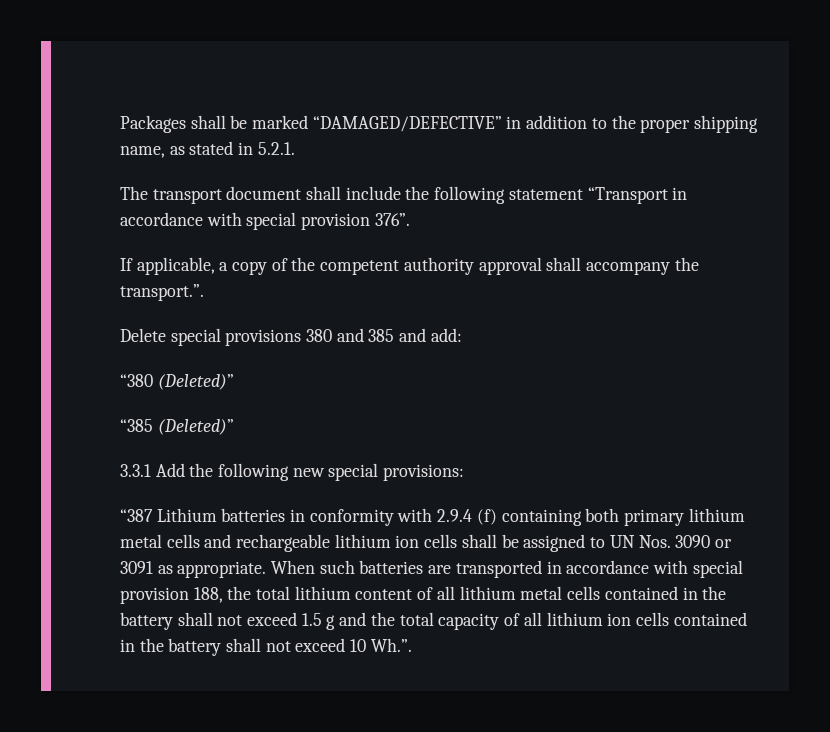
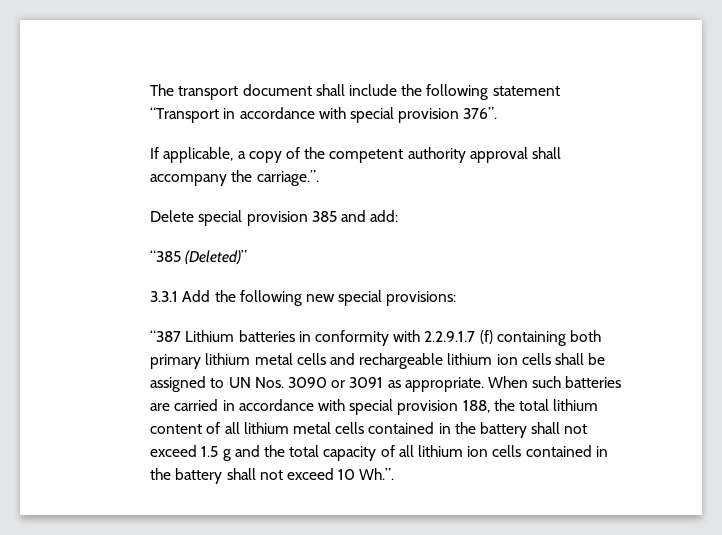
[119,115,759,133] [119,141,295,158] Packages shall be marked “DAMAGED/DEFECTIVE” in addition to the proper shipping name, as stated in 5.2.1. // -> (150, 90) none
[119,284,204,301] transport.”. -> [256,170,319,186] carriage.”.
[225,328,364,346] provisions 380 and -> [246,211,308,226] provision
[119,374,234,390] // “380 (Deleted)” -> (399, 216) none
[437,509,473,522] 2.9.4 -> [424,331,476,342] 2.2.9.1.7
[455,560,542,578] transported -> [174,399,219,411] carried

